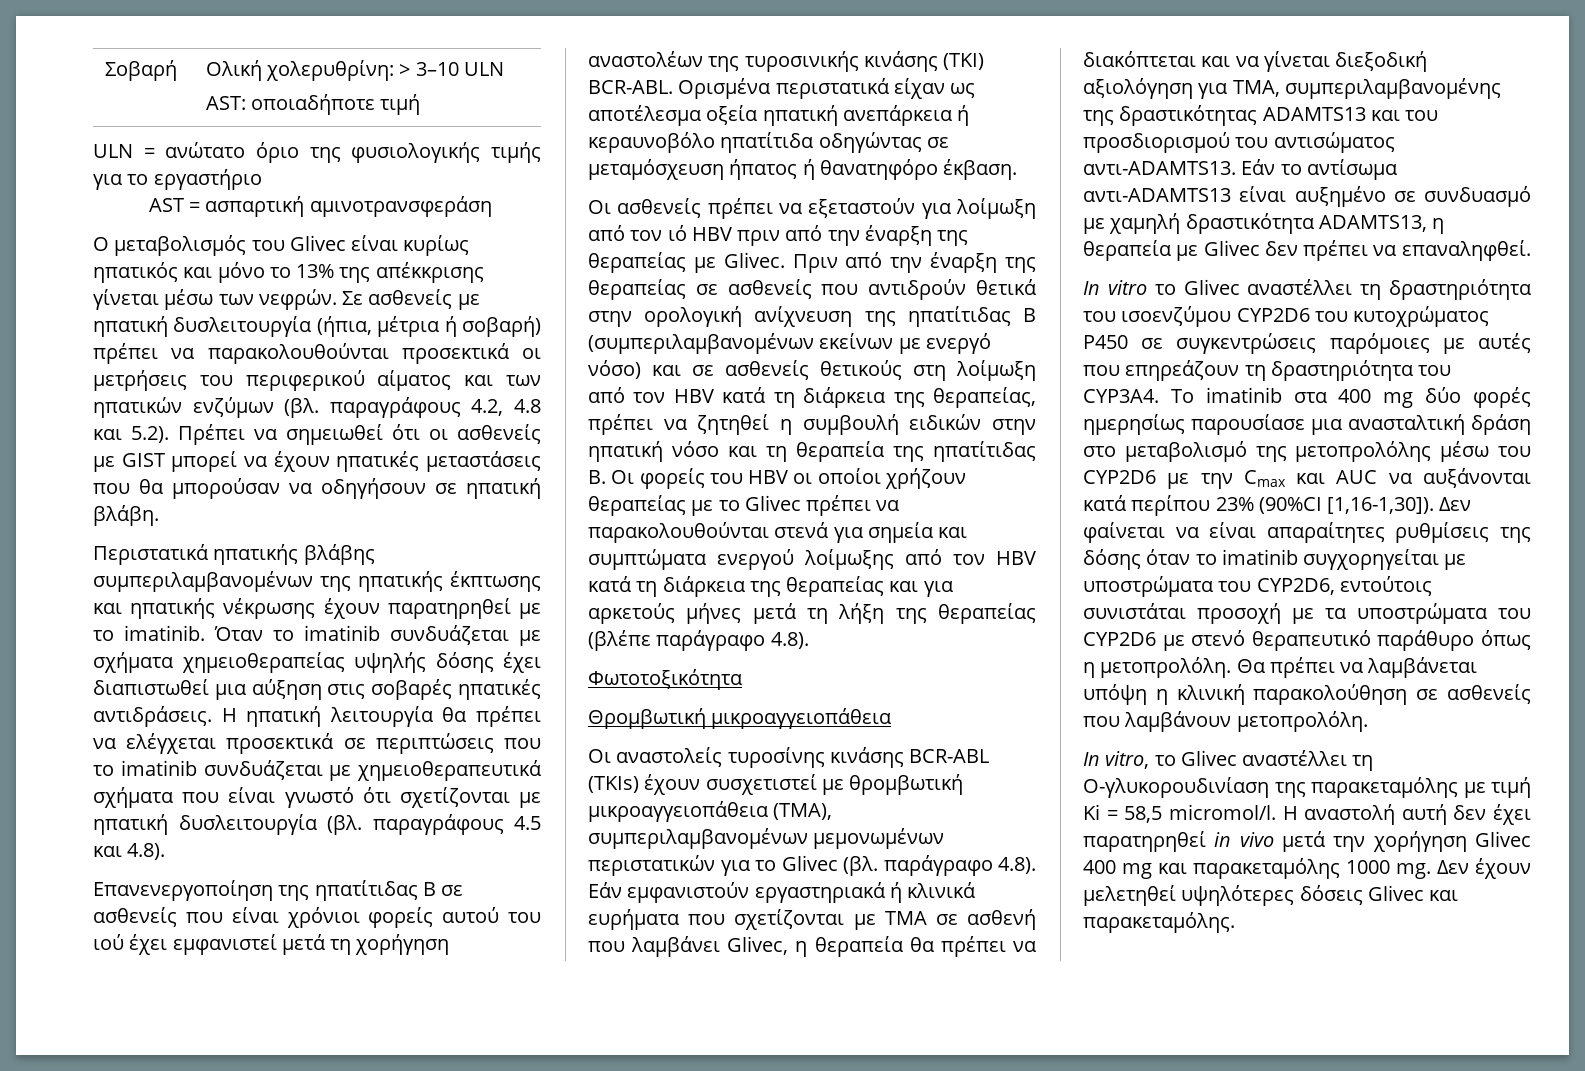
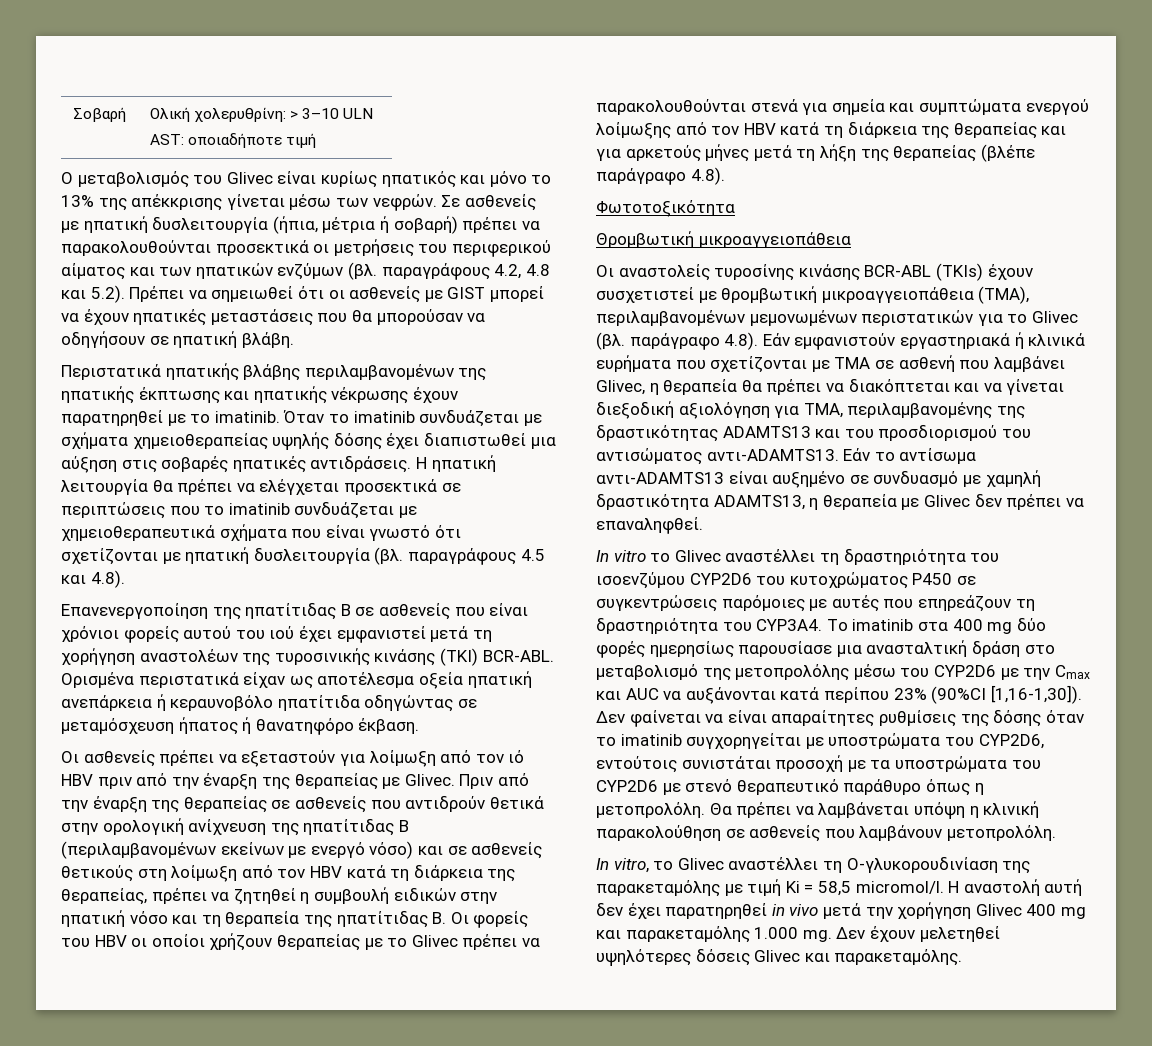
[93,142,541,163] [93,169,262,190] [148,196,492,217] // ULN = ανώτατο όριο της φυσιολογικής τιμής για το εργαστήριο // AST = ασπαρτική αμινοτρανσφεράση -> (316, 140) none
[93,571,313,592] συμπεριλαμβανομένων -> [304,364,454,380] περιλαμβανομένων
[588,333,814,354] (συμπεριλαμβανομένων -> [61,841,216,859] (περιλαμβανομένων
[588,828,808,849] συμπεριλαμβανομένων -> [596,310,745,326] περιλαμβανομένων
[1284,78,1501,99] συμπεριλαμβανομένης -> [847,402,993,419] περιλαμβανομένης
[1346,860,1390,874] 1000 -> [754,927,799,939] 1.000

